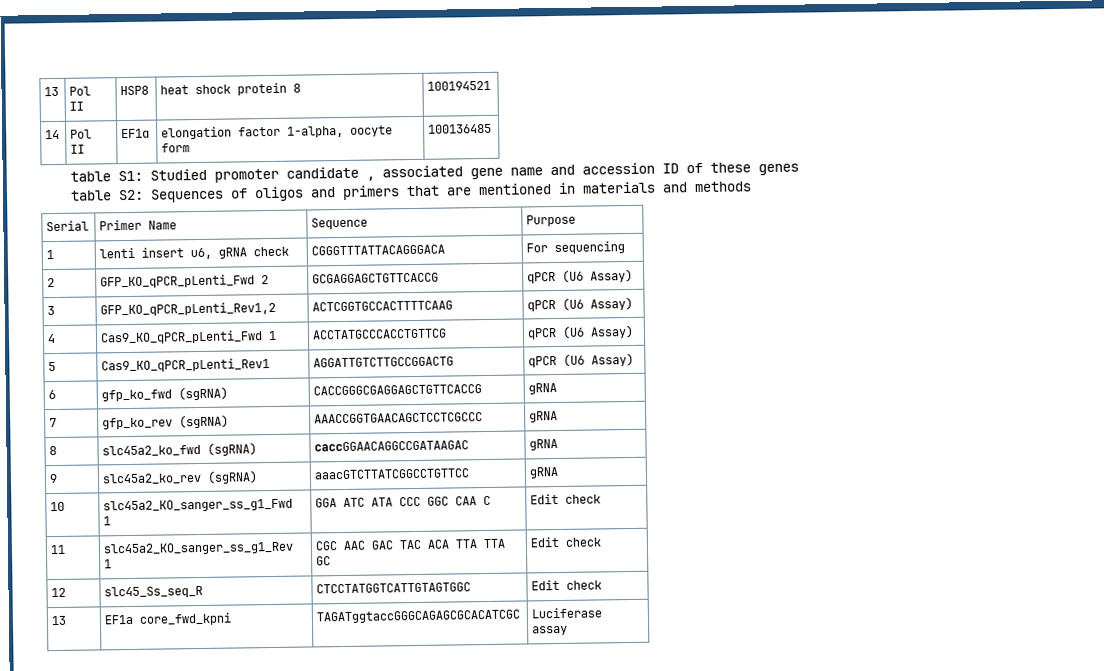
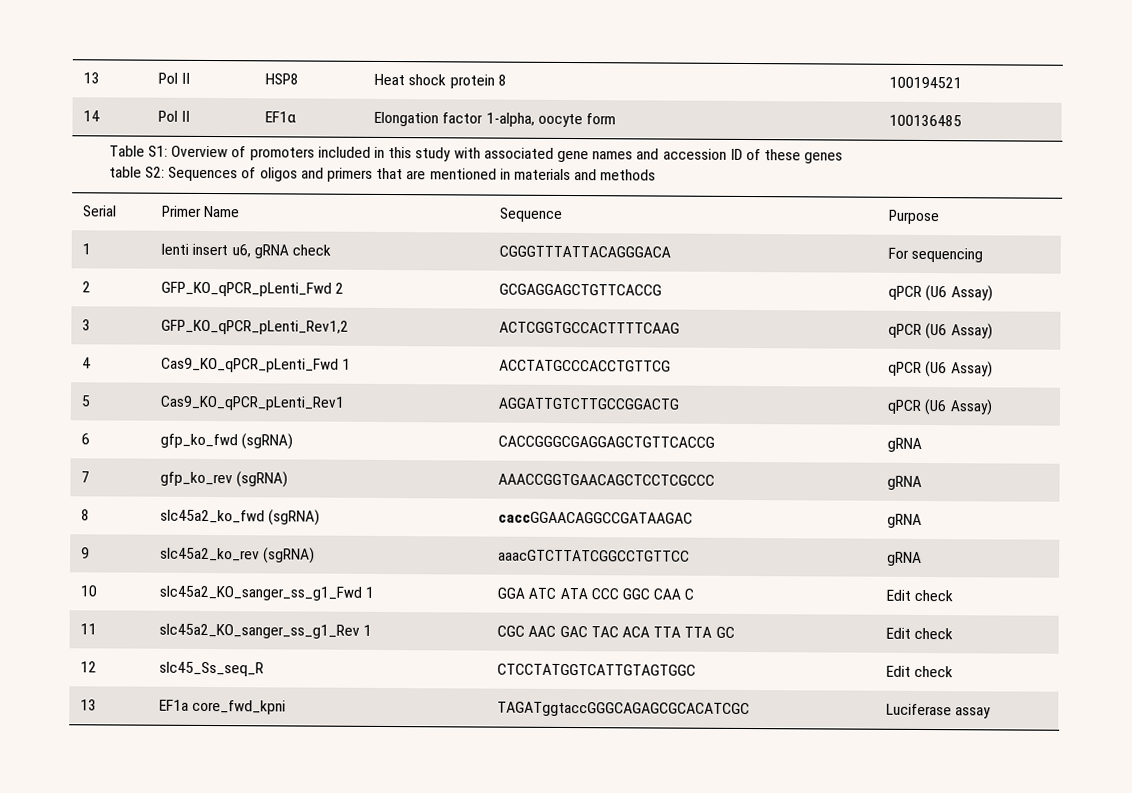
[160,85,190,95] heat -> [374,73,406,86] Heat
[161,126,233,140] elongation -> [374,111,440,127] Elongation
[70,166,376,183] table S1: Studied promoter candidate , -> [108,145,481,162] Table S1: Overview of promoters included in this study with
[510,167,544,176] name -> [592,151,634,160] names

